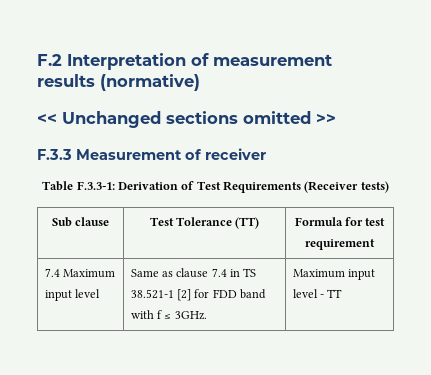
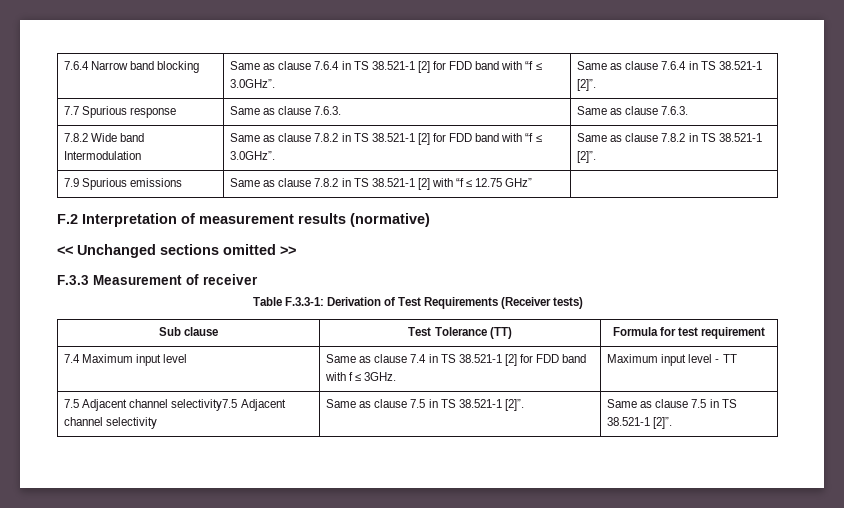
(37, 60) none -> [64,61,200,73] [230,61,542,73] [230,79,276,88] [577,61,762,70] [577,79,597,91] [64,106,177,118] [230,106,342,115] [577,106,689,115] [64,133,145,142] [64,151,142,160] [230,133,542,145] [230,151,276,160] [577,133,762,142] [577,151,597,163] [64,178,183,190] [230,178,533,190] 7.6.4 Narrow band blocking | Same as clause 7.6.4 in TS 38.521-1 [2] for FDD band with “f ≤ 3.0GHz”. | Same as clause 7.6.4 in TS 38.521-1 [2]”. // 7.7 Spurious response | Same as clause 7.6.3. | Same as clause 7.6.3. // 7.8.2 Wide band Intermodulation | Same as clause 7.8.2 in TS 38.521-1 [2] for FDD band with “f ≤ 3.0GHz”. | Same as clause 7.8.2 in TS 38.521-1 [2]”. // 7.9 Spurious emissions | Same as clause 7.8.2 in TS 38.521-1 [2] with “f ≤ 12.75 GHz” | //
(343, 293) none -> [64,399,286,411] [64,417,158,429] [326,399,524,411] [607,399,737,408] [607,417,673,429] // 7.5 Adjacent channel selectivity7.5 Adjacent channel selectivity | Same as clause 7.5 in TS 38.521-1 [2]”. | Same as clause 7.5 in TS 38.521-1 [2]”.

